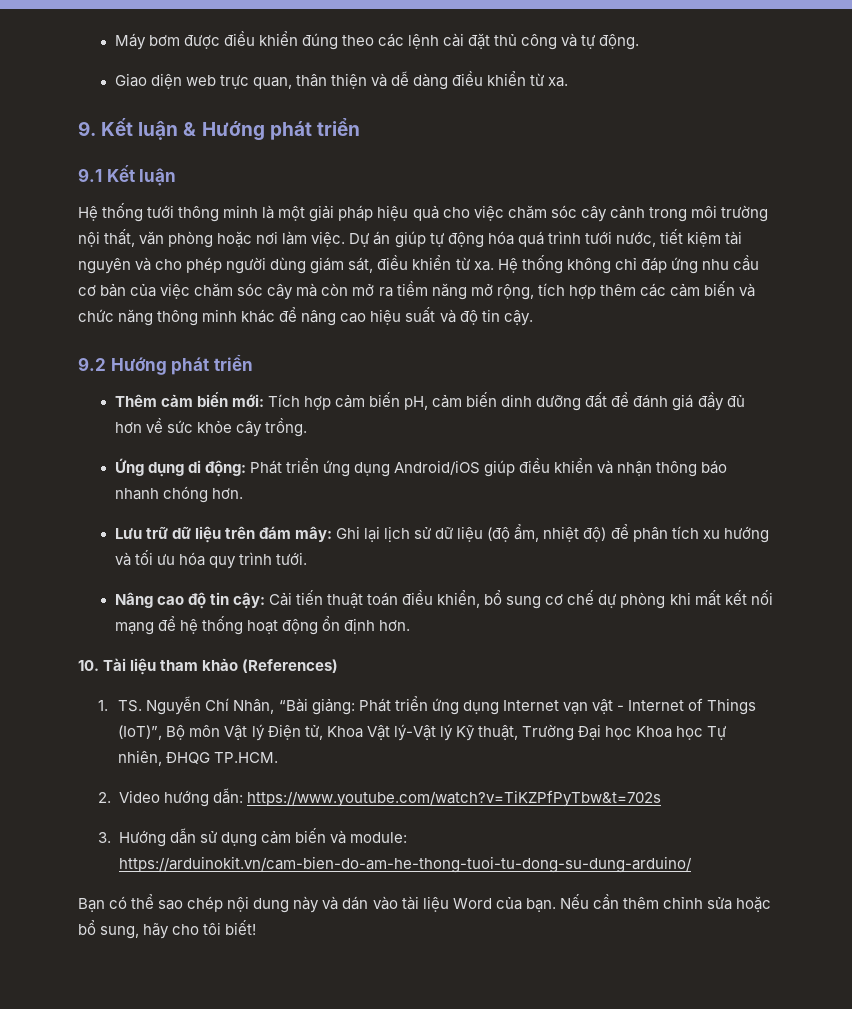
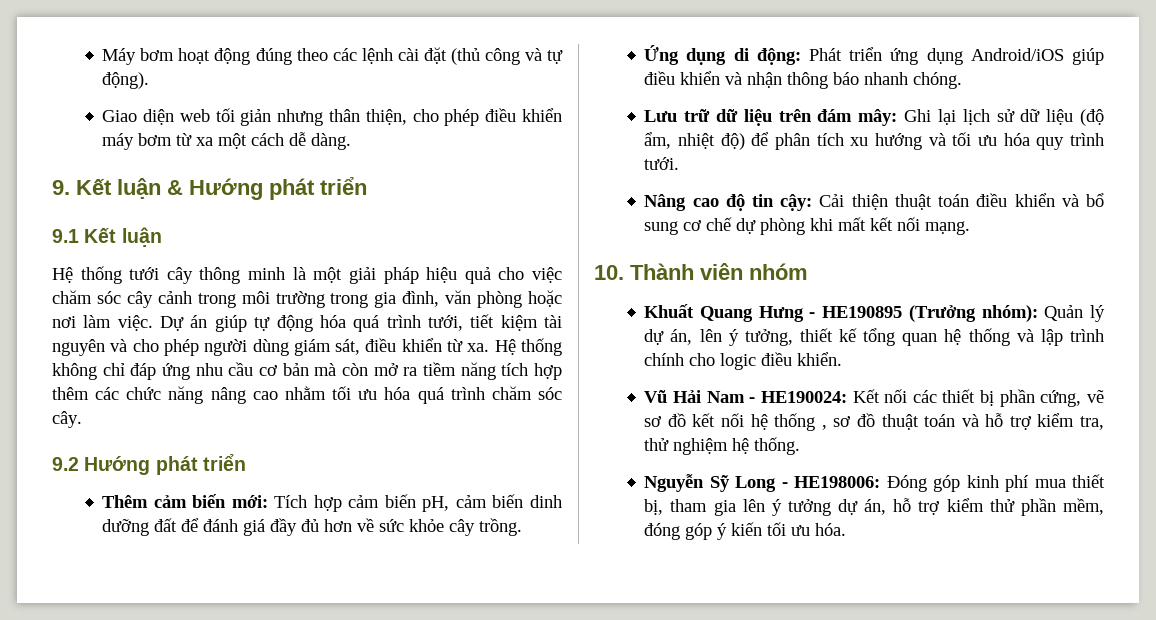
[183,31,298,49] được điều khiển -> [178,48,251,65] hoạt động
[494,34,518,46] thủ -> [450,48,480,65] (thủ
[599,33,640,50] động. -> [102,72,150,89] động).
[219,71,569,90] trực quan, thân thiện và dễ dàng điều khiển từ xa. -> [215,108,562,126] [102,132,352,150] tối giản nhưng thân thiện, cho phép điều khiển máy bơm từ xa một cách dễ dàng.
(175, 211) none -> [166,267,193,284] cây
[78,229,136,247] nội thất, -> [330,291,440,308] trong gia đình,
[584,231,656,247] tưới nước, -> [427,315,463,331] tưới,
[130,283,294,300] của việc chăm sóc cây -> (309, 369) none
[470,283,534,300] mở rộng, -> (496, 371) none
[669,281,756,297] [78,307,533,326] cảm biến và chức năng thông minh khác để nâng cao hiệu suất và độ tin cậy. -> [126,386,562,404] [52,411,82,428] chức năng nâng cao nhằm tối ưu hóa quá trình chăm sóc cây.
[162,486,243,503] chóng hơn. -> [913,72,963,89] chóng.
[295,590,323,605] tiến -> [851,194,888,210] thiện
[437,590,481,608] khiển, -> [1014,193,1079,207] khiển và
[114,616,411,635] [78,658,339,675] [98,696,757,715] [118,724,727,741] [118,750,279,766] [98,788,661,807] [98,828,407,847] [118,856,692,873] [78,894,772,913] [78,920,257,939] mạng để hệ thống hoạt động ổn định hơn. // 10. Tài liệu tham khảo (References) // 1. TS. Nguyễn Chí Nhân, “Bài giảng: Phát triển ứng dụng Internet vạn vật - Internet of Things (IoT)”, Bộ môn Vật lý Điện tử, Khoa Vật lý-Vật lý Kỹ thuật, Trường Đại học Khoa học Tự nhiên, ĐHQG TP.HCM. // 2. Video hướng dẫn: https://www.youtube.com/watch?v=TiKZPfPyTbw&t=702s // 3. Hướng dẫn sử dụng cảm biến và module: https://arduinokit.vn/cam-bien-do-am-he-thong-tuoi-tu-dong-su-dung-arduino/ // Bạn có thể sao chép nội dung này và dán vào tài liệu Word của bạn. Nếu cần thêm chỉnh sửa hoặc bổ sung, hãy cho tôi biết! -> [925,221,971,235] [594,263,808,280] [644,304,1105,322] [644,328,1104,346] [644,352,843,370] [644,389,1104,407] [644,413,1104,431] [644,437,801,455] [644,473,1105,492] [644,498,1104,516] [644,522,847,540] mạng. // 10. Thành viên nhóm // Khuất Quang Hưng - HE190895 (Trưởng nhóm): Quản lý dự án, lên ý tưởng, thiết kế tổng quan hệ thống và lập trình chính cho logic điều khiển. // Vũ Hải Nam - HE190024: Kết nối các thiết bị phần cứng, vẽ sơ đồ kết nối hệ thống , sơ đồ thuật toán và hỗ trợ kiểm tra, thử nghiệm hệ thống. // Nguyễn Sỹ Long - HE198006: Đóng góp kinh phí mua thiết bị, tham gia lên ý tưởng dự án, hỗ trợ kiểm thử phần mềm, đóng góp ý kiến tối ưu hóa.

